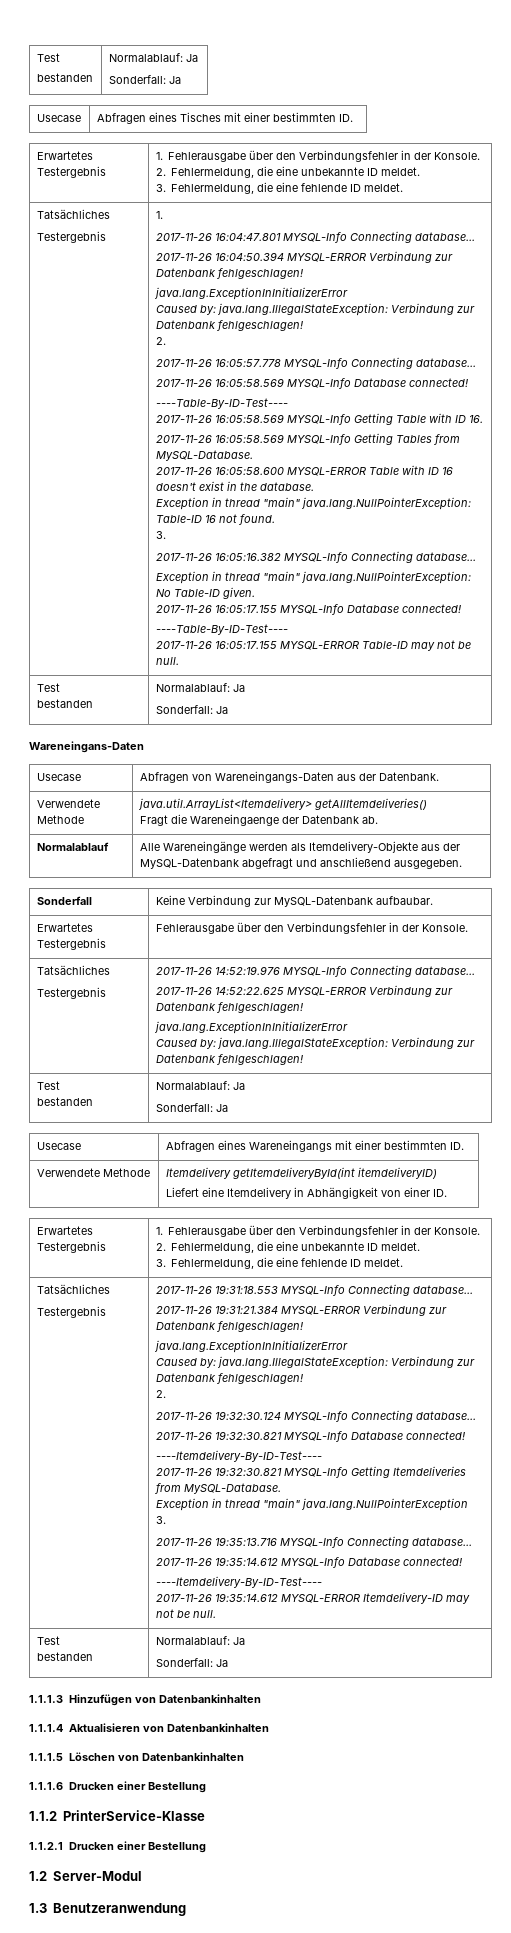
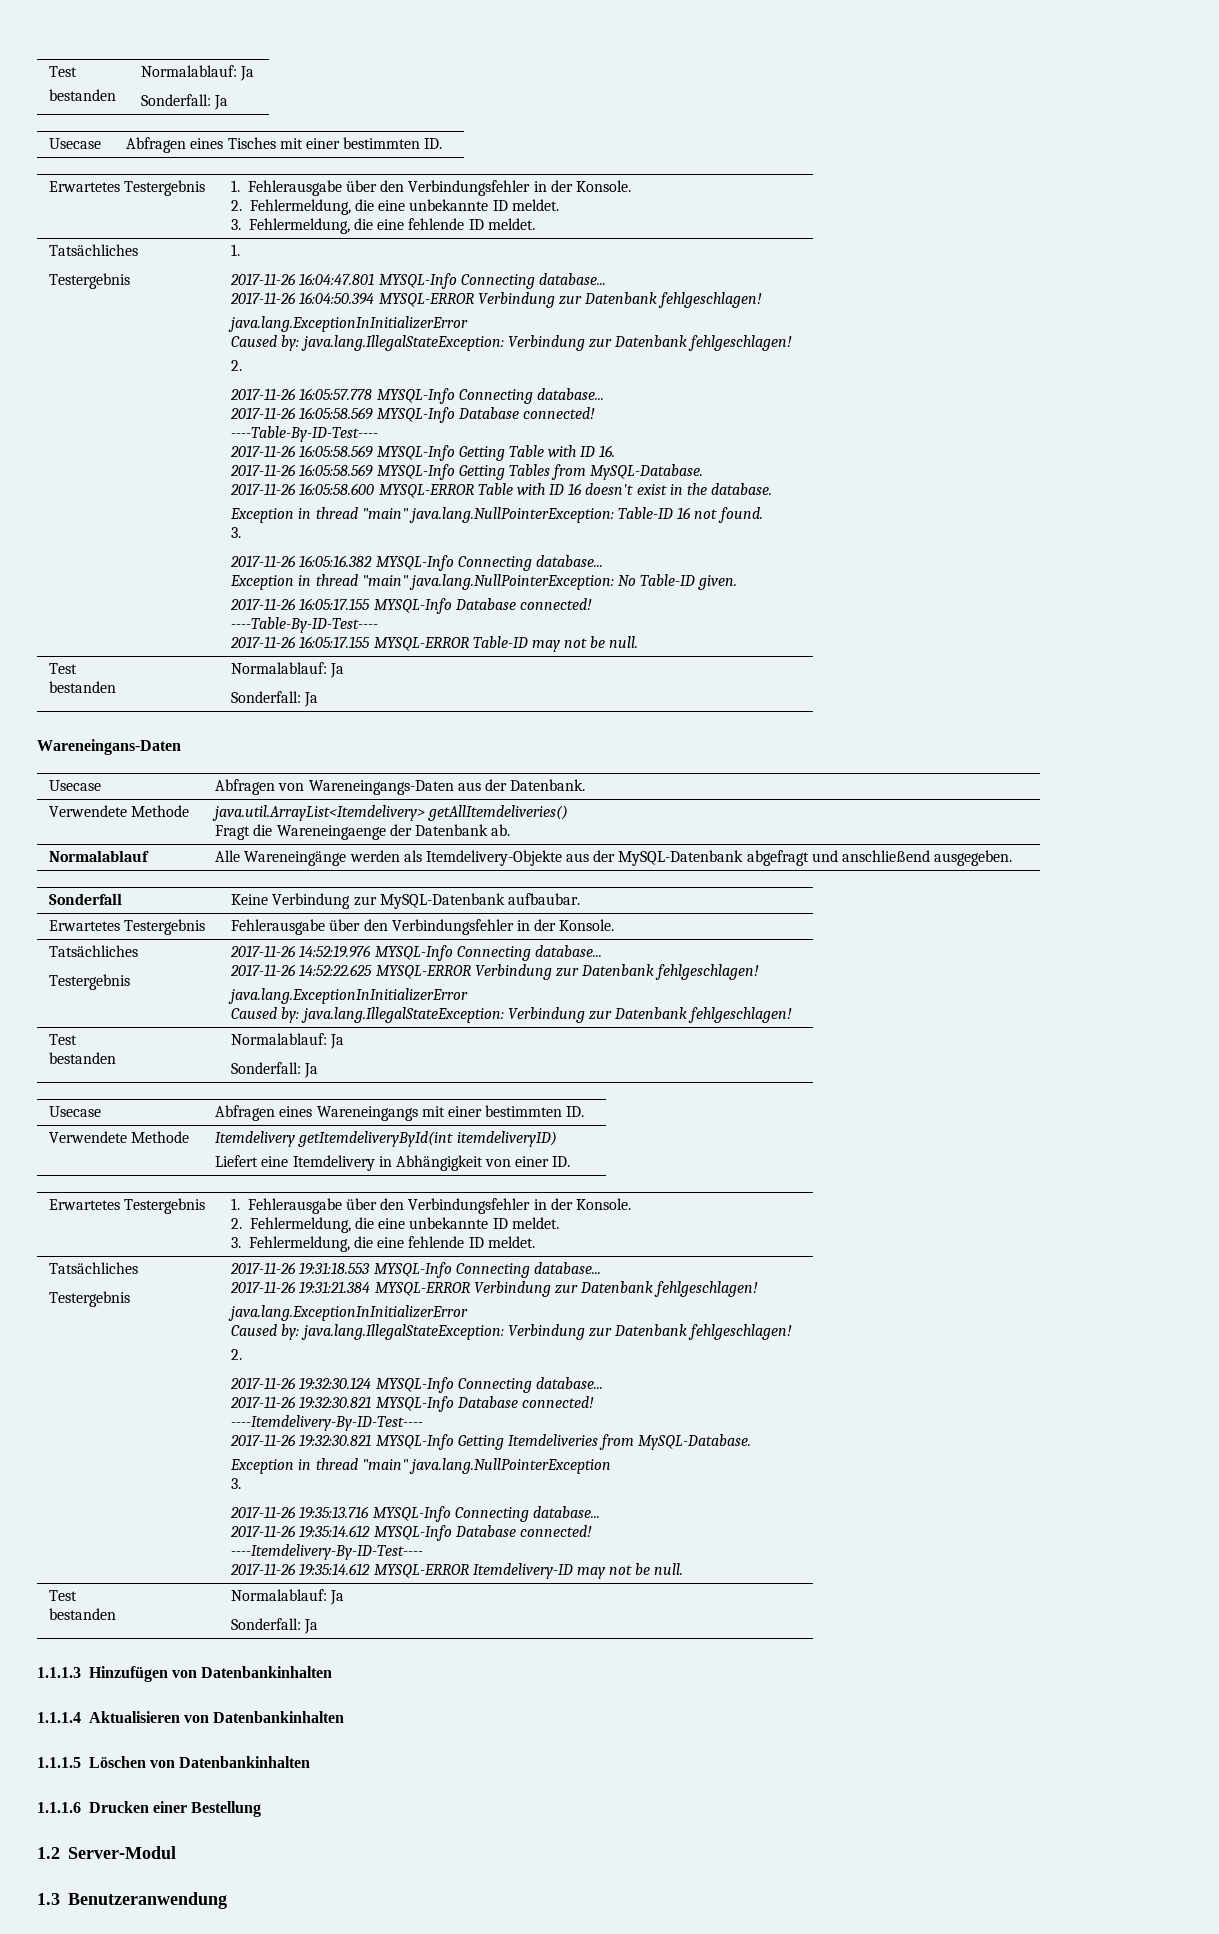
[29,1810,205,1821] [29,1841,206,1853] // 1.1.2 PrinterService-Klasse // 1.1.2.1 Drucken einer Bestellung -> (262, 1809) none

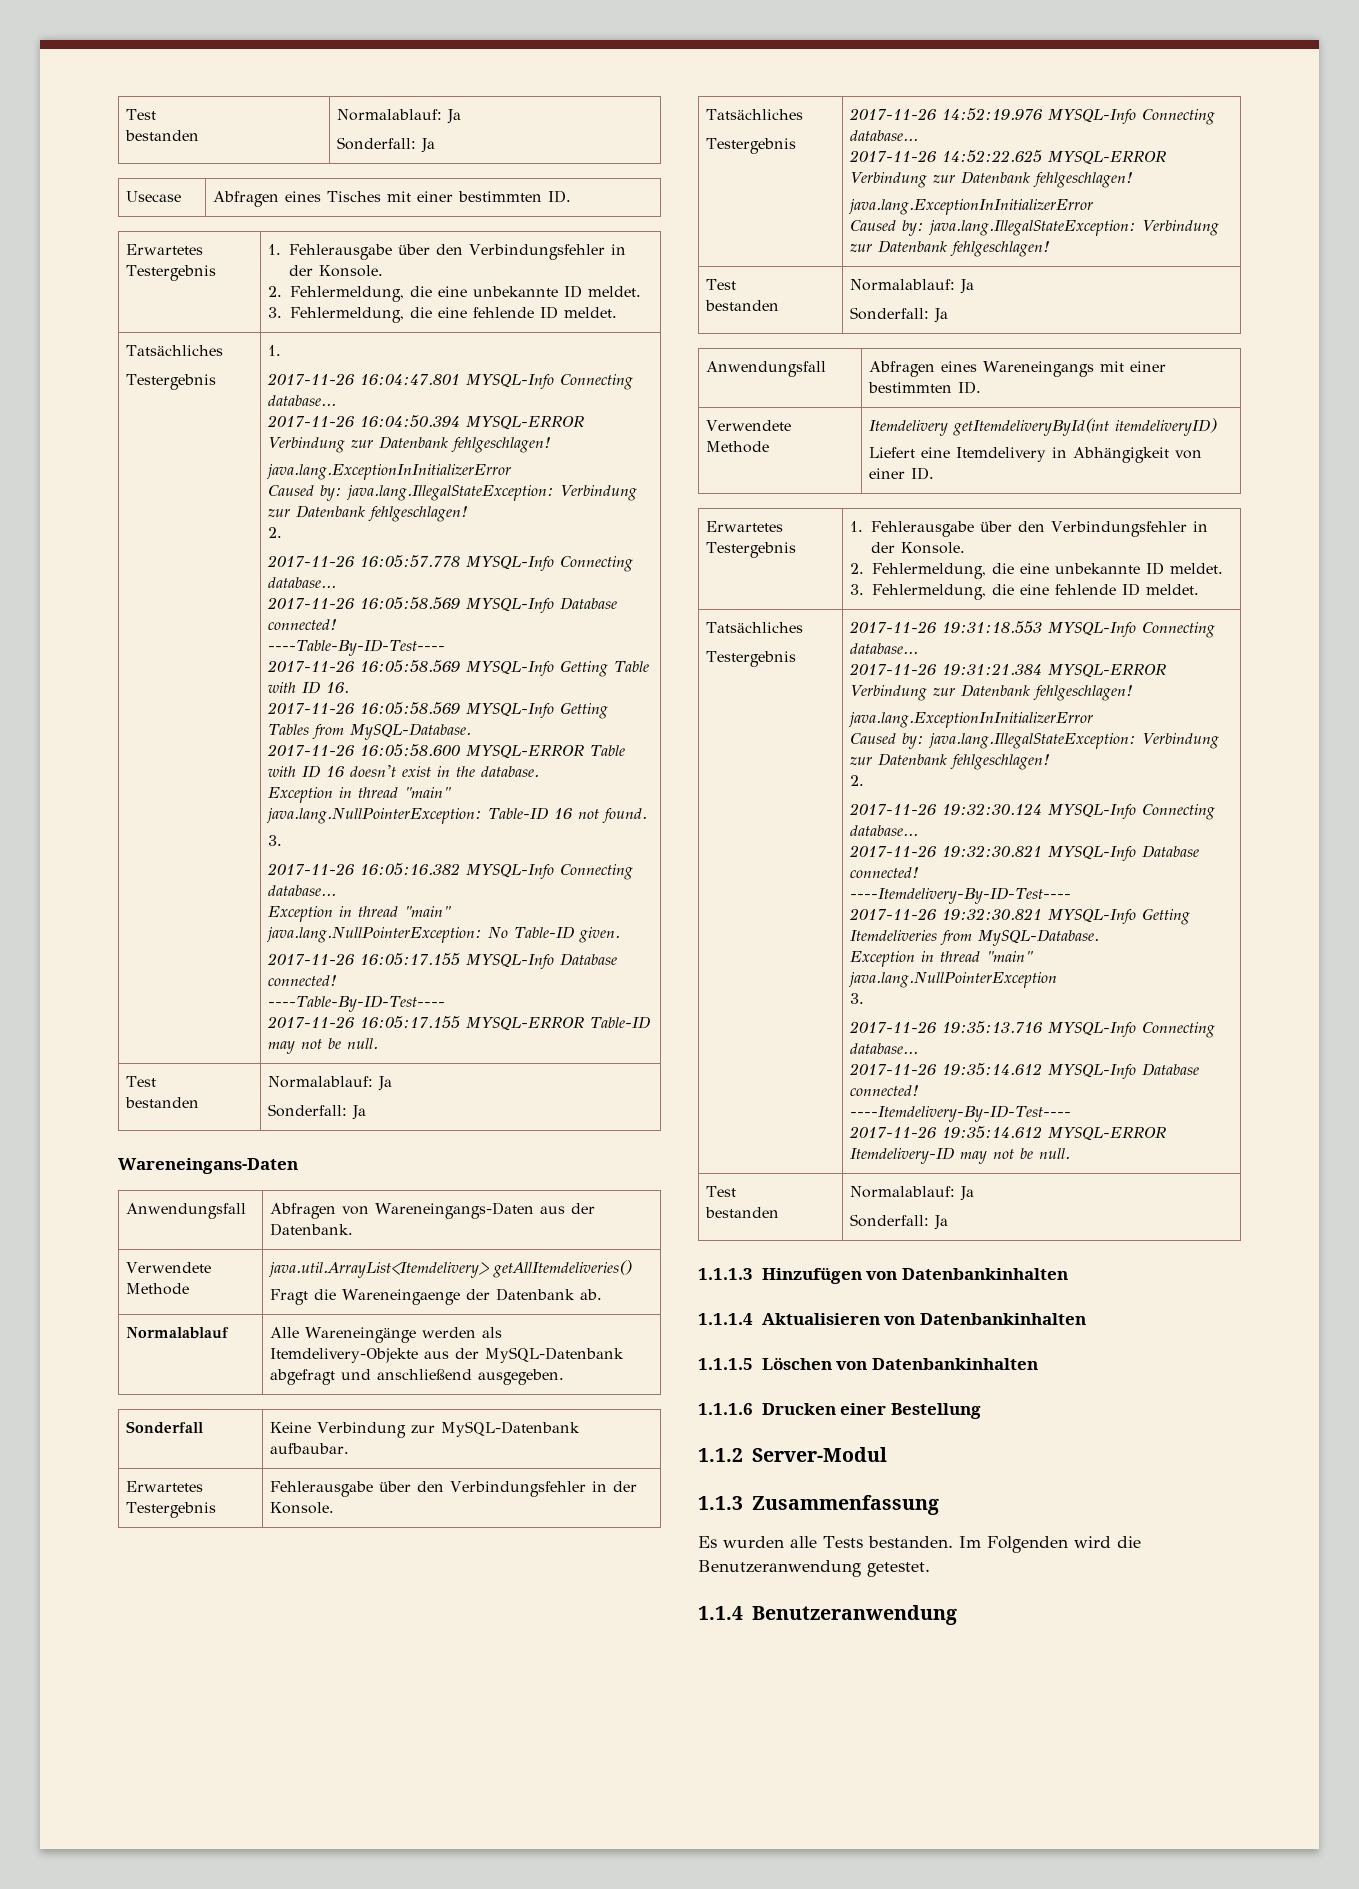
[49,780,102,791] Usecase -> [125,1203,246,1219] Anwendungsfall
[49,1106,102,1117] Usecase -> [705,361,826,377] Anwendungsfall
[37,1847,60,1859] 1.2 -> [698,1448,743,1462] 1.1.2
[37,1893,60,1905] 1.3 -> [698,1495,939,1515] [698,1536,1141,1553] [698,1560,930,1577] [698,1606,743,1620] 1.1.3 Zusammenfassung // Es wurden alle Tests bestanden. Im Folgenden wird die Benutzeranwendung getestet. // 1.1.4

